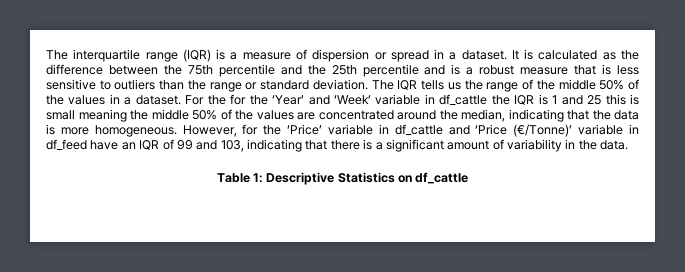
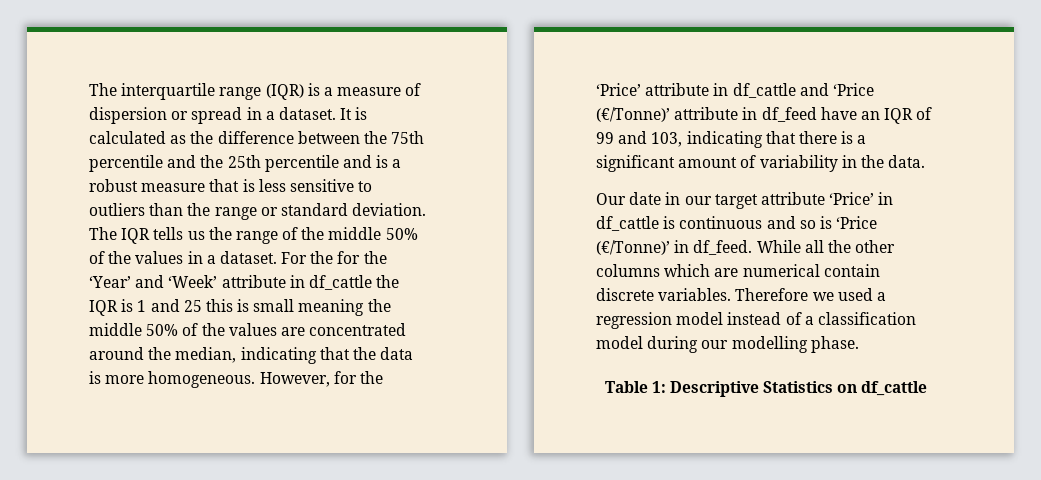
[375,94,421,105] variable -> [221,275,286,288] attribute
[328,124,373,135] variable -> [645,83,710,96] attribute
[578,124,624,135] variable -> [674,107,739,120] attribute
(629, 145) none -> [596,192,894,209] [596,216,878,231] [596,240,896,255] [596,264,880,277] [596,288,886,301] [596,312,916,329] [596,336,859,353] // Our date in our target attribute ‘Price’ in df_cattle is continuous and so is ‘Price (€/Tonne)’ in df_feed. While all the other columns which are numerical contain discrete variables. Therefore we used a regression model instead of a classification model during our modelling phase.

